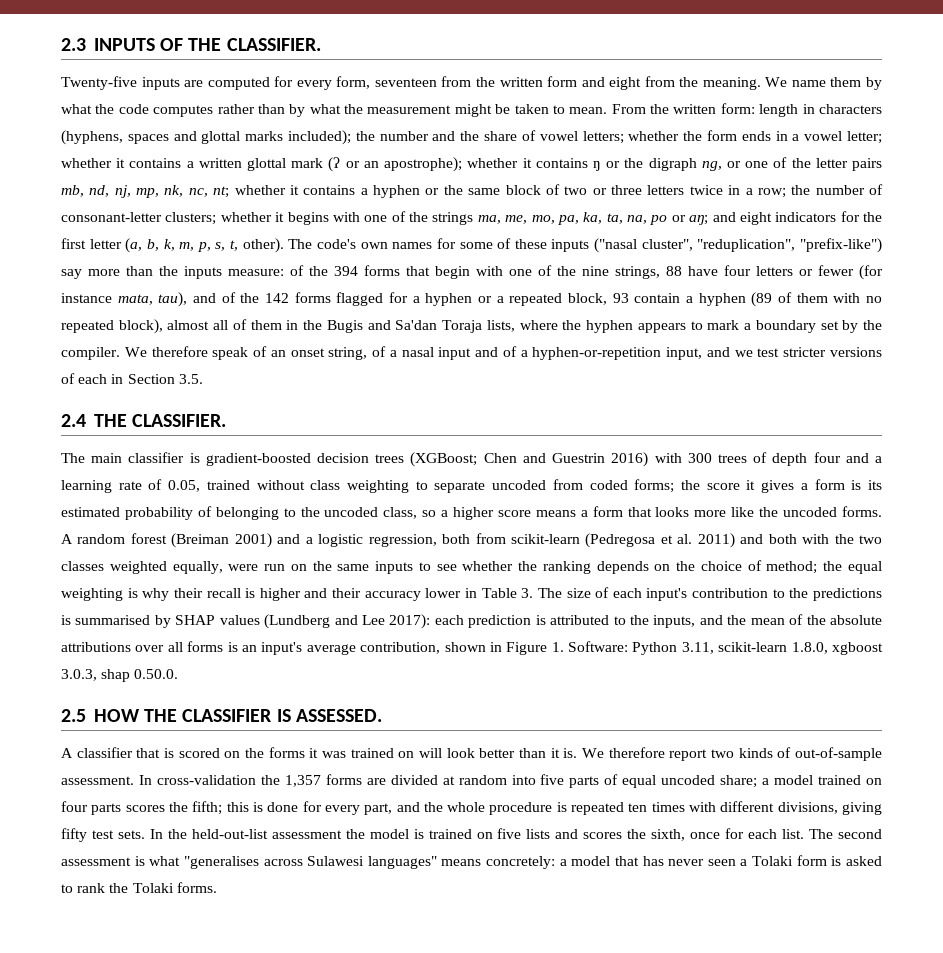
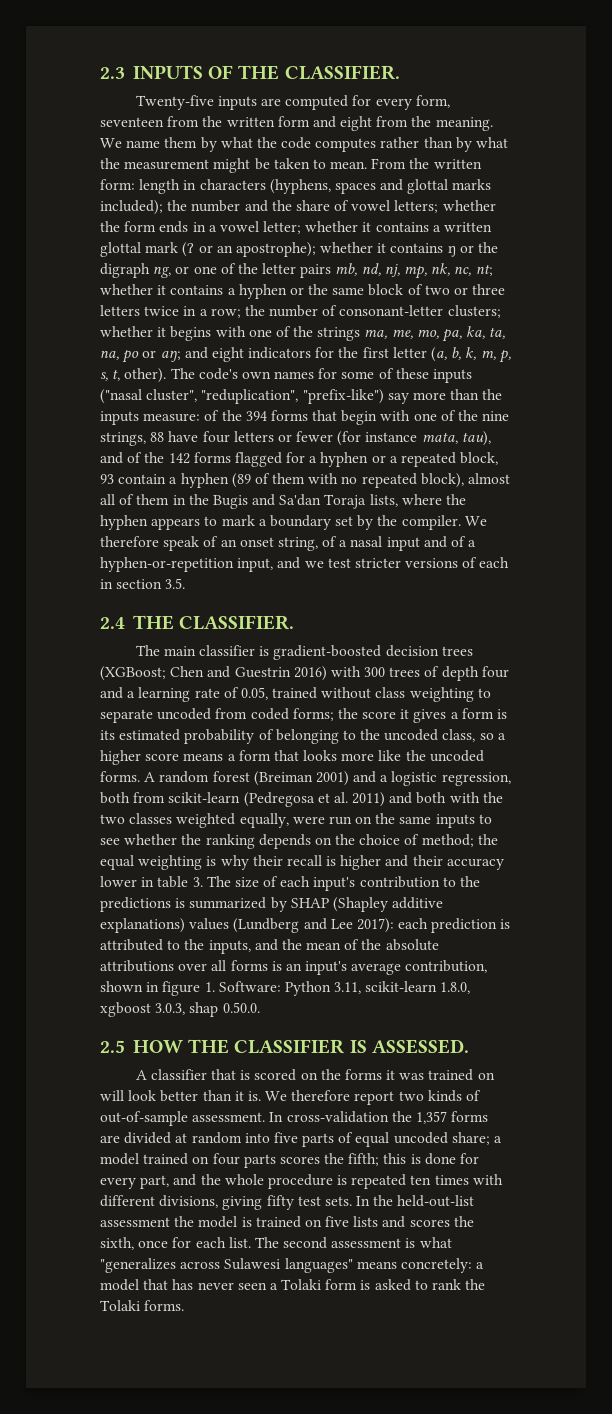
[127,374,175,384] Section -> [116,579,163,589] section
[481,588,517,598] Table -> [157,876,189,888] table
[75,615,151,625] summarised -> [189,897,267,909] summarized
(216, 620) none -> [332,897,444,912] [100,918,185,933] (Shapley additive explanations)
[506,642,548,655] Figure -> [162,981,201,996] figure
[183,856,259,869] "generalises -> [100,1258,176,1273] "generalizes

